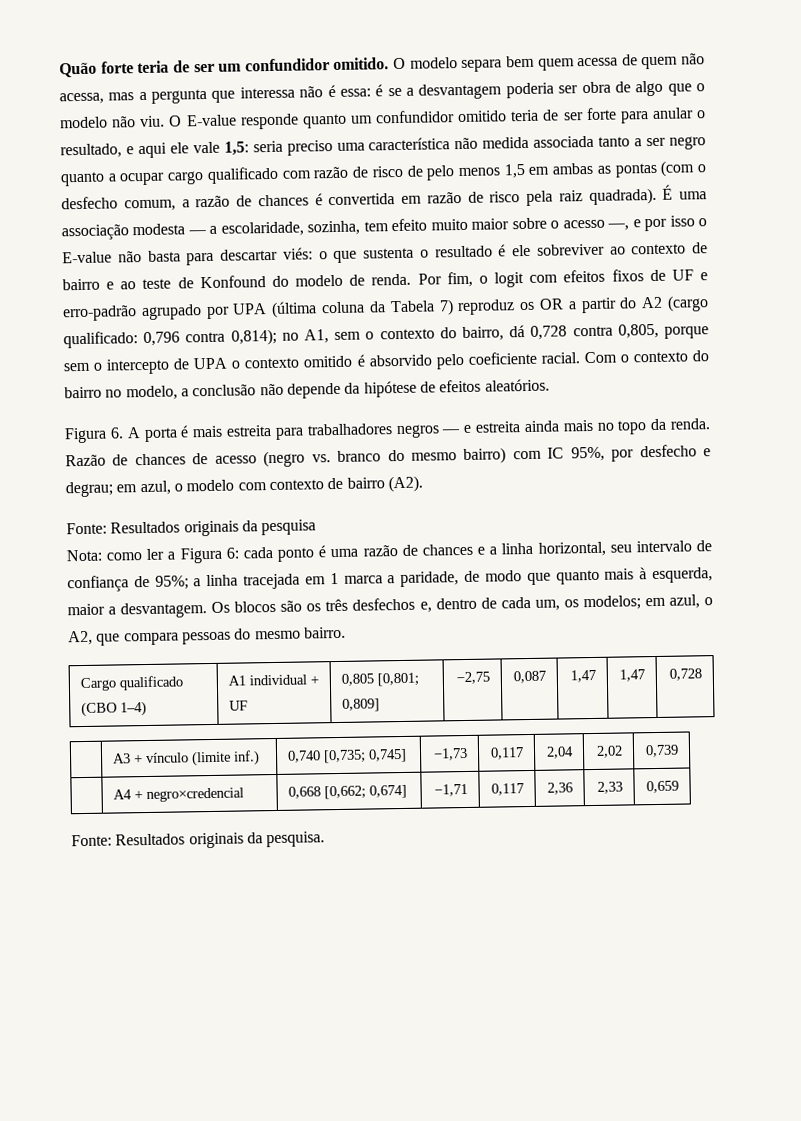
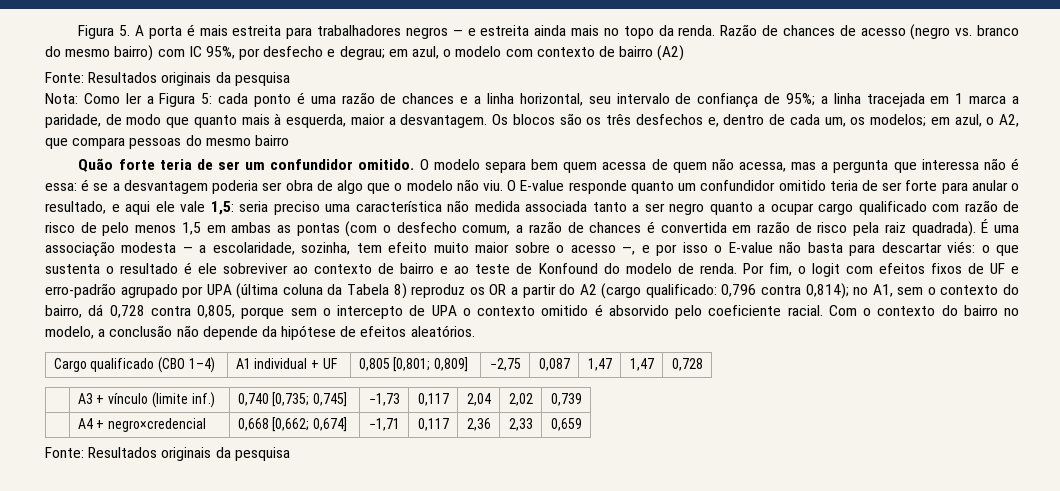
(59, 70) none -> [78,24,1019,40] [45,45,685,61] [45,72,290,86] [45,92,1019,108] [45,113,1020,128] [45,135,289,149] Figura 5. A porta é mais estreita para trabalhadores negros — e estreita ainda mais no topo da renda. Razão de chances de acesso (negro vs. branco do mesmo bairro) com IC 95%, por desfecho e degrau; em azul, o modelo com contexto de bairro (A2) // Fonte: Resultados originais da pesquisa // Nota: Como ler a Figura 5: cada ponto é uma razão de chances e a linha horizontal, seu intervalo de confiança de 95%; a linha tracejada em 1 marca a paridade, de modo que quanto mais à esquerda, maior a desvantagem. Os blocos são os três desfechos e, dentro de cada um, os modelos; em azul, o A2, que compara pessoas do mesmo bairro //
[438,299,454,316] 7) -> [393,283,407,299] 8)
[64,418,710,444] [65,444,711,468] [65,475,423,498] [66,519,317,537] [66,540,712,564] [67,567,713,593] [67,594,713,619] [68,626,346,646] // Figura 6. A porta é mais estreita para trabalhadores negros — e estreita ainda mais no topo da renda. Razão de chances de acesso (negro vs. branco do mesmo bairro) com IC 95%, por desfecho e degrau; em azul, o modelo com contexto de bairro (A2). // Fonte: Resultados originais da pesquisa // Nota: como ler a Figura 6: cada ponto é uma razão de chances e a linha horizontal, seu intervalo de confiança de 95%; a linha tracejada em 1 marca a paridade, de modo que quanto mais à esquerda, maior a desvantagem. Os blocos são os três desfechos e, dentro de cada um, os modelos; em azul, o A2, que compara pessoas do mesmo bairro. -> (475, 331) none
[266,831,326,848] pesquisa. -> [234,447,290,461] pesquisa

